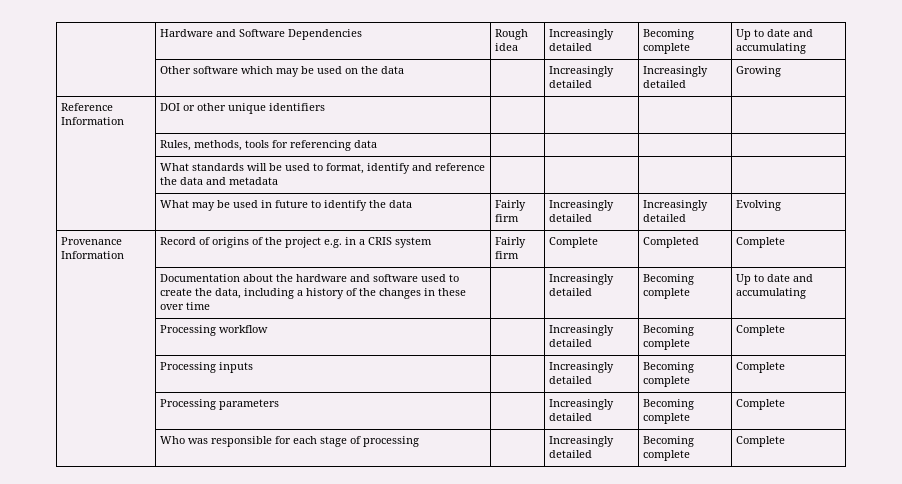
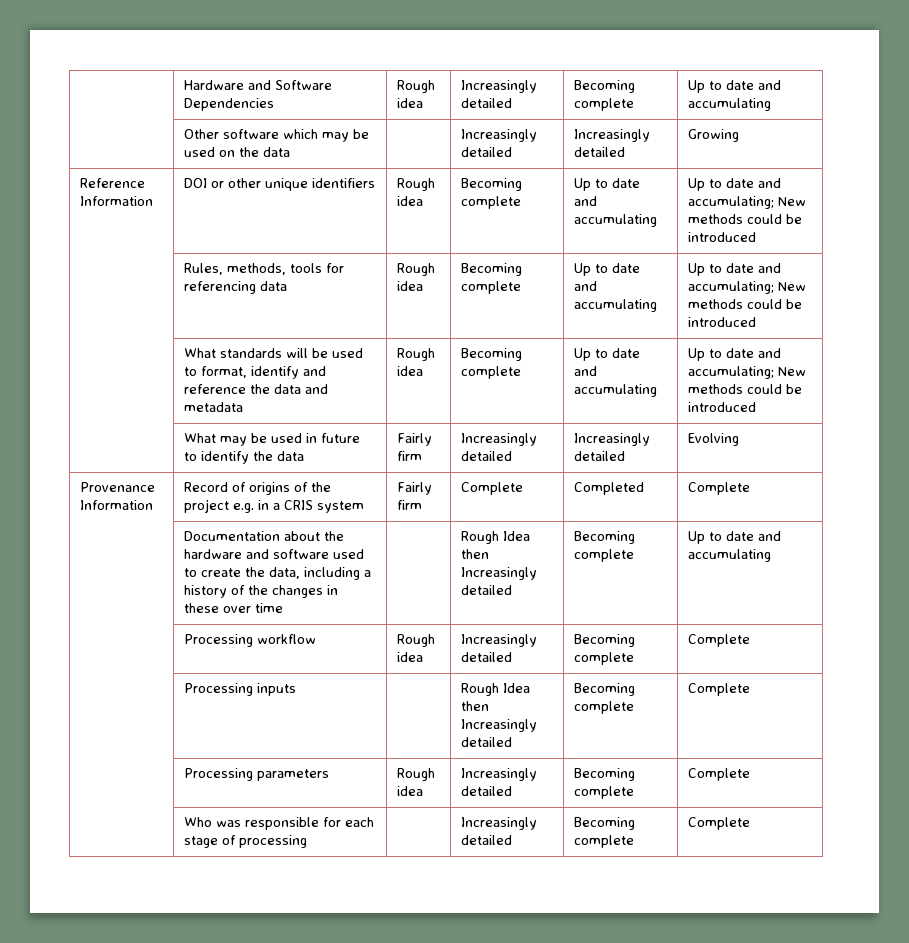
(326, 107) | | | -> [397,178,436,191] [397,196,424,206] [461,178,523,191] [461,196,522,209] [574,178,641,191] [574,196,598,206] [574,214,658,227] [688,178,782,191] [688,196,807,209] [688,214,803,224] [688,232,757,242] Rough idea | Becoming complete | Up to date and accumulating | Up to date and accumulating; New methods could be introduced
(378, 144) | | | -> [397,263,436,276] [397,281,424,291] [461,263,523,276] [461,281,522,294] [574,263,641,276] [574,281,598,291] [574,299,658,312] [688,263,782,276] [688,281,807,294] [688,299,803,309] [688,317,757,327] Rough idea | Becoming complete | Up to date and accumulating | Up to date and accumulating; New methods could be introduced
(279, 181) | | | -> [397,348,436,361] [397,366,424,376] [461,348,523,361] [461,366,522,379] [574,348,641,361] [574,366,598,376] [574,384,658,397] [688,348,782,361] [688,366,807,379] [688,384,803,394] [688,402,757,412] Rough idea | Becoming complete | Up to date and accumulating | Up to date and accumulating; New methods could be introduced
(211, 306) none -> [461,531,531,544] [461,549,490,559] Rough Idea then
(269, 329) none -> [397,634,436,647] [397,652,424,662] Rough idea
(254, 367) none -> [461,683,531,696] [461,701,490,711] Rough Idea then
(280, 404) none -> [397,768,436,781] [397,786,424,796] Rough idea

